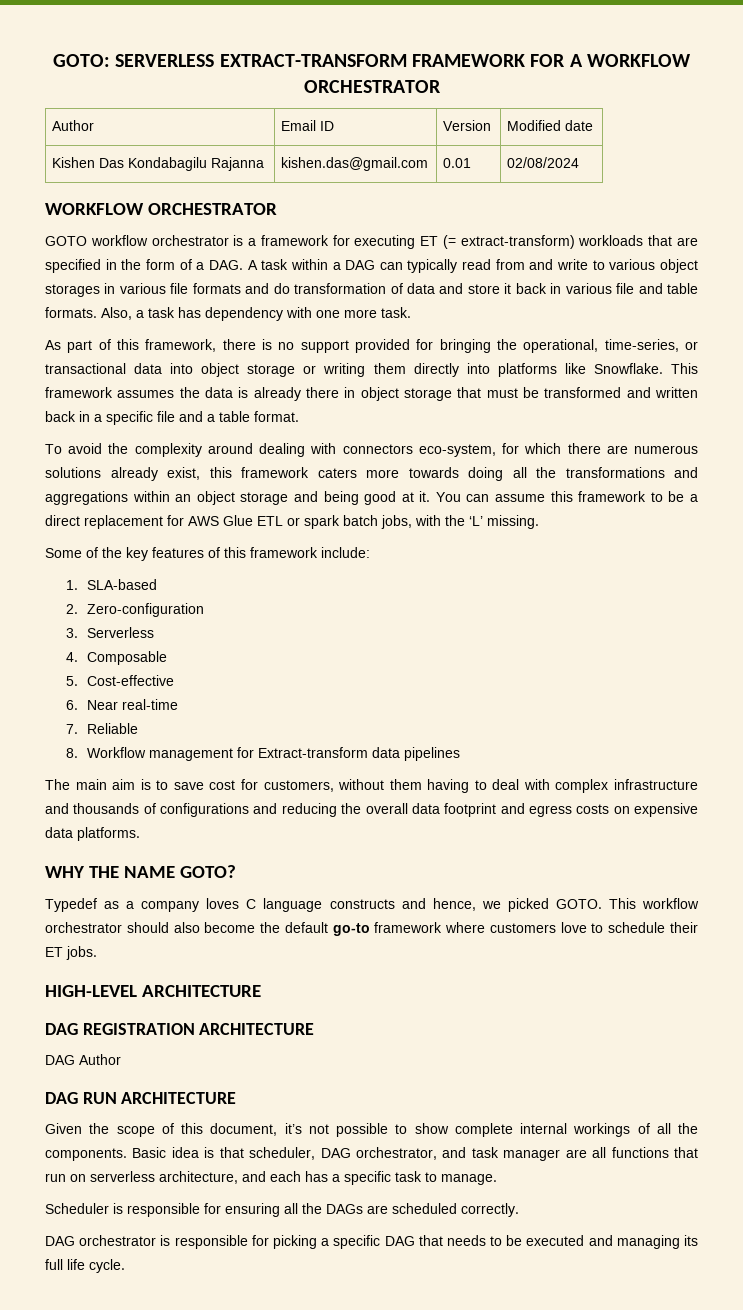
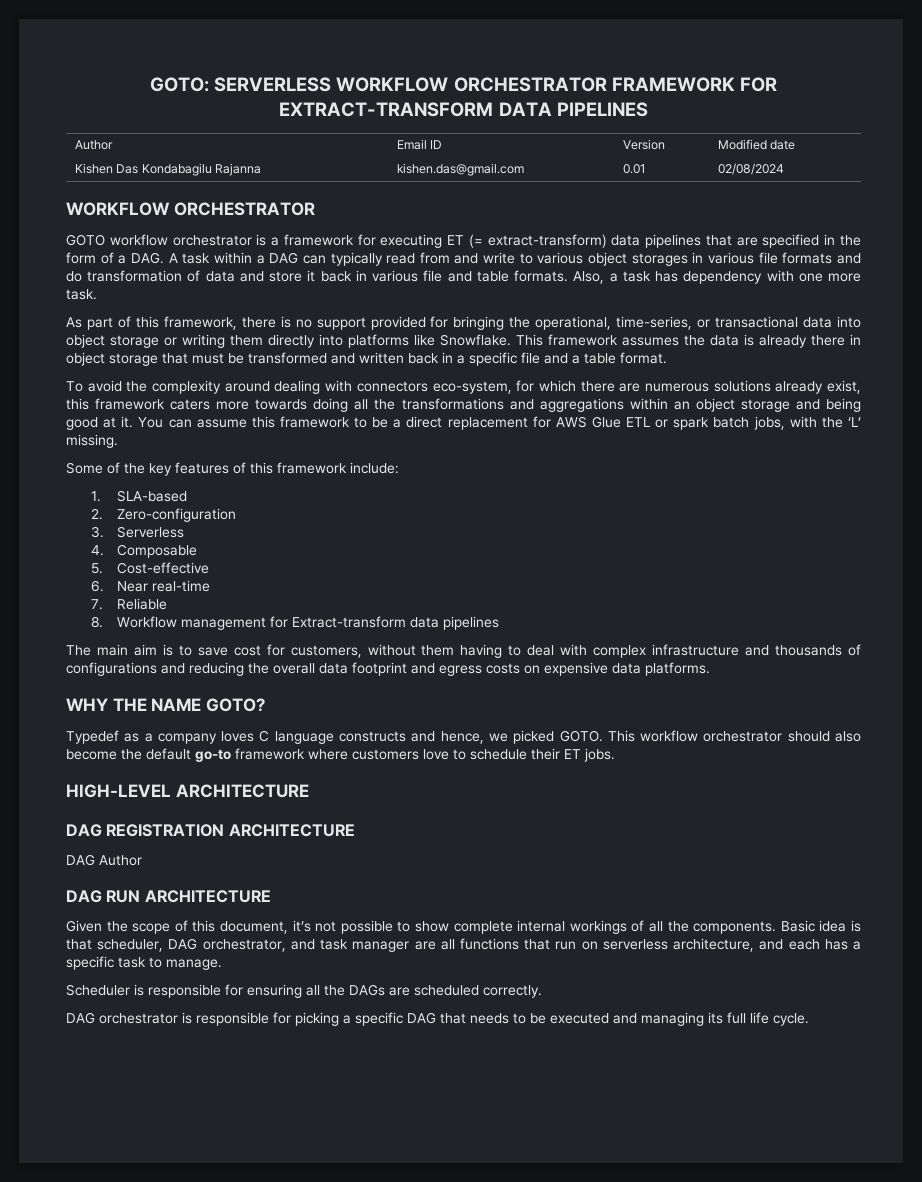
[219,54,692,67] [303,80,441,93] EXTRACT-TRANSFORM FRAMEWORK FOR A WORKFLOW ORCHESTRATOR -> [336,77,777,92] [279,102,648,117] WORKFLOW ORCHESTRATOR FRAMEWORK FOR EXTRACT-TRANSFORM DATA PIPELINES
[578,235,644,246] workloads -> [611,234,702,248] data pipelines

